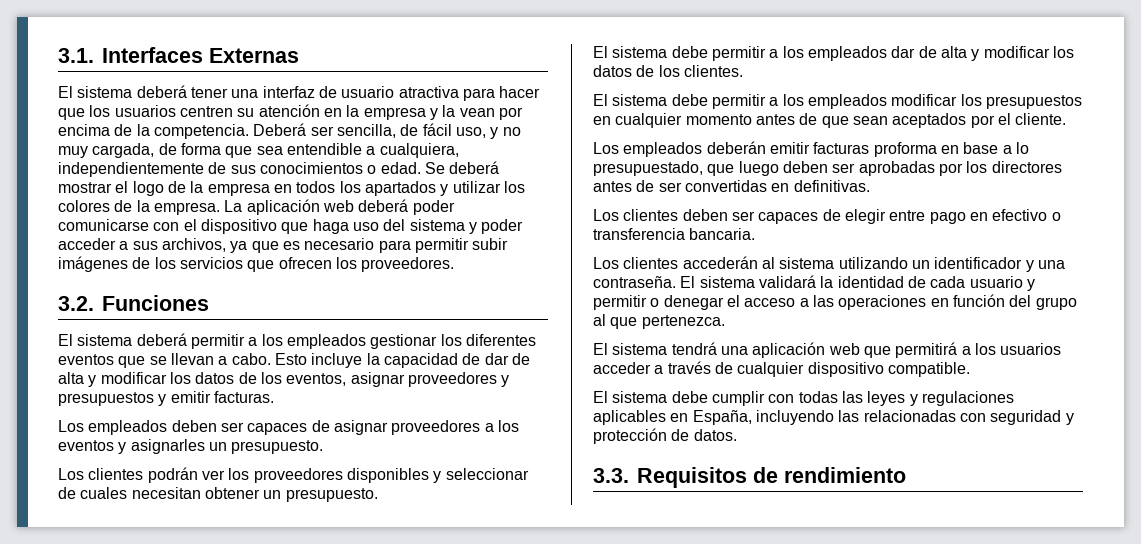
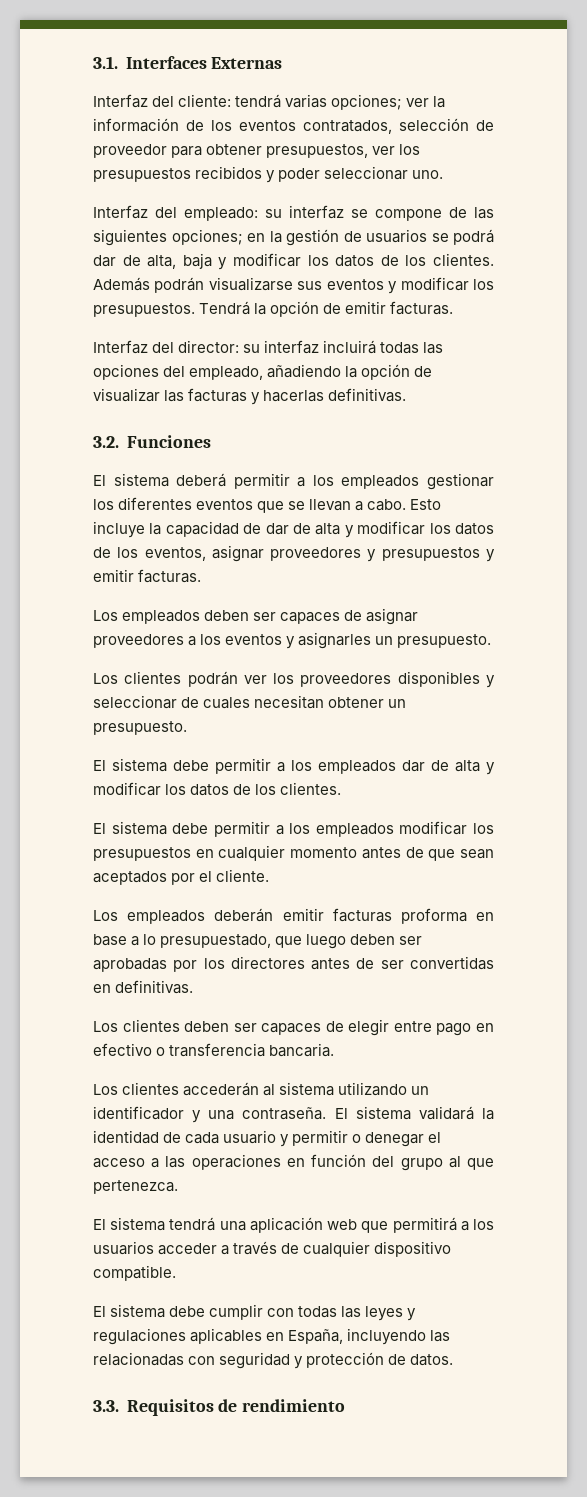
[58,85,541,101] [58,104,523,120] [58,123,521,139] [58,143,459,158] [58,161,500,177] [58,181,525,196] [58,199,455,215] [58,219,524,234] [58,238,509,253] [58,256,455,272] El sistema deberá tener una interfaz de usuario atractiva para hacer que los usuarios centren su atención en la empresa y la vean por encima de la competencia. Deberá ser sencilla, de fácil uso, y no muy cargada, de forma que sea entendible a cualquiera, independientemente de sus conocimientos o edad. Se deberá mostrar el logo de la empresa en todos los apartados y utilizar los colores de la empresa. La aplicación web deberá poder comunicarse con el dispositivo que haga uso del sistema y poder acceder a sus archivos, ya que es necesario para permitir subir imágenes de los servicios que ofrecen los proveedores. -> [93,94,446,110] [93,118,494,134] [93,144,421,158] [93,166,444,183] [93,205,494,221] [93,229,494,246] [93,253,494,270] [93,277,495,294] [93,301,454,317] [93,340,444,354] [93,364,433,380] [93,388,407,405] Interfaz del cliente: tendrá varias opciones; ver la información de los eventos contratados, selección de proveedor para obtener presupuestos, ver los presupuestos recibidos y poder seleccionar uno. // Interfaz del empleado: su interfaz se compone de las siguientes opciones; en la gestión de usuarios se podrá dar de alta, baja y modificar los datos de los clientes. Además podrán visualizarse sus eventos y modificar los presupuestos. Tendrá la opción de emitir facturas. // Interfaz del director: su interfaz incluirá todas las opciones del empleado, añadiendo la opción de visualizar las facturas y hacerlas definitivas.

